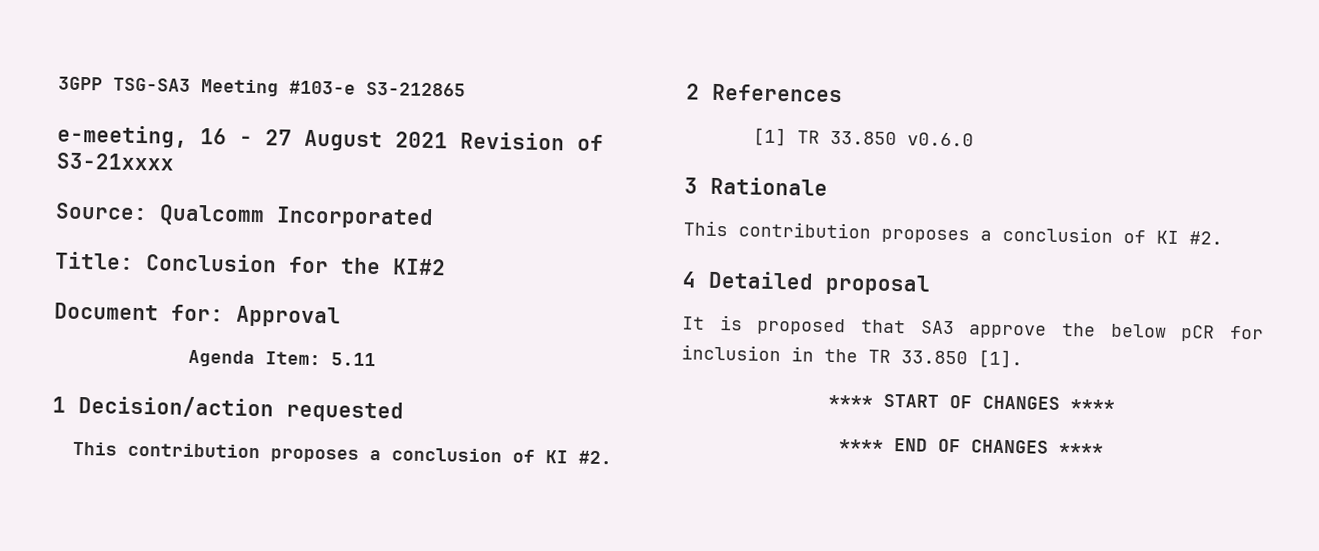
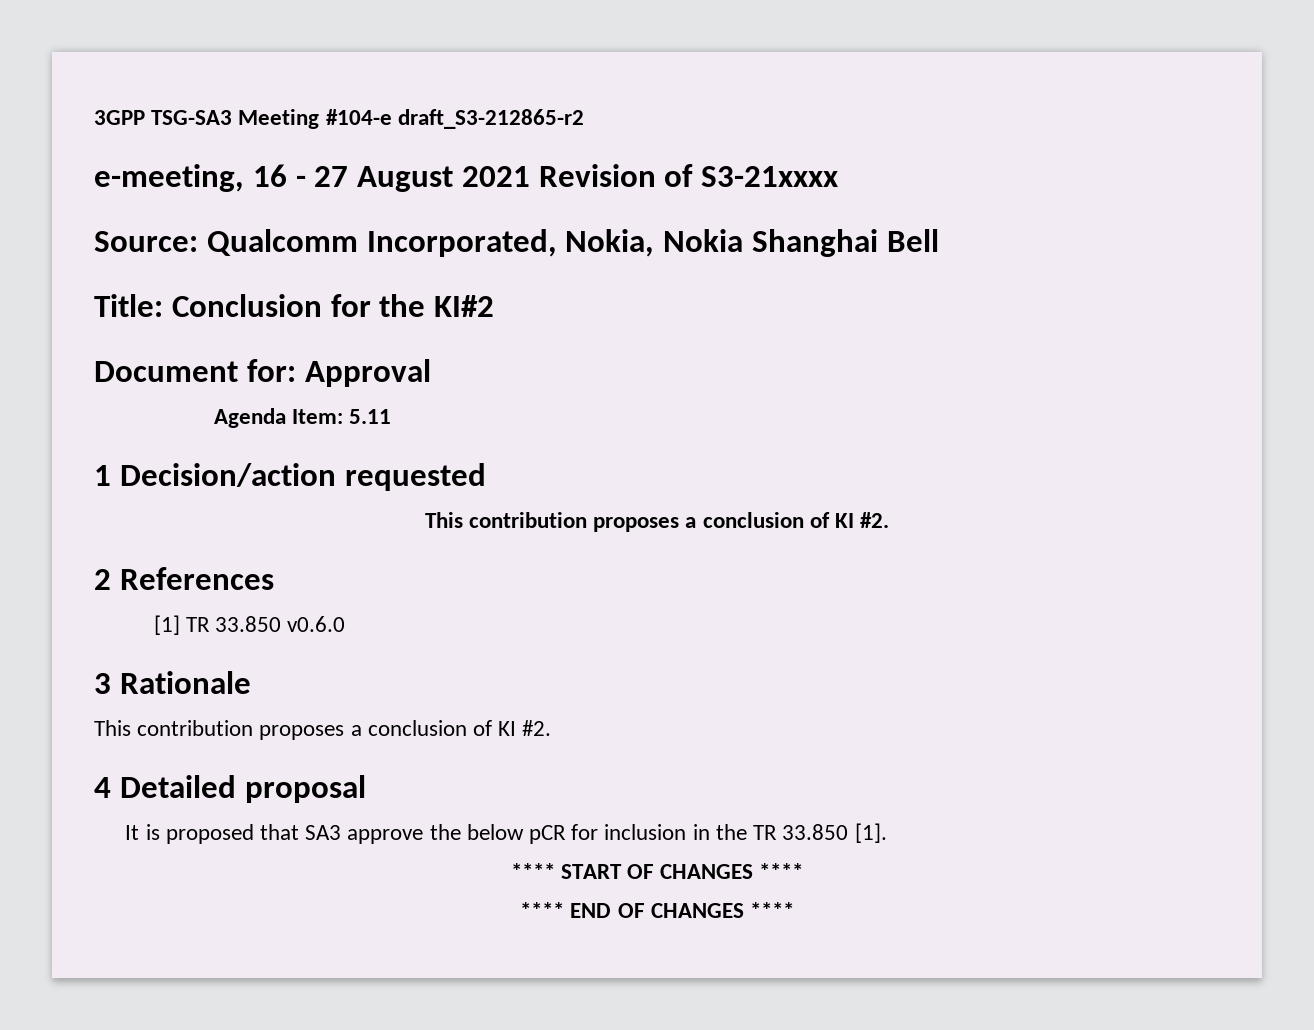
[289,80,466,97] #103-e S3-212865 -> [325,109,584,129] #104-e draft_S3-212865-r2
[276,206,434,230] Incorporated -> [366,229,939,257] Incorporated, Nokia, Nokia Shanghai Bell

